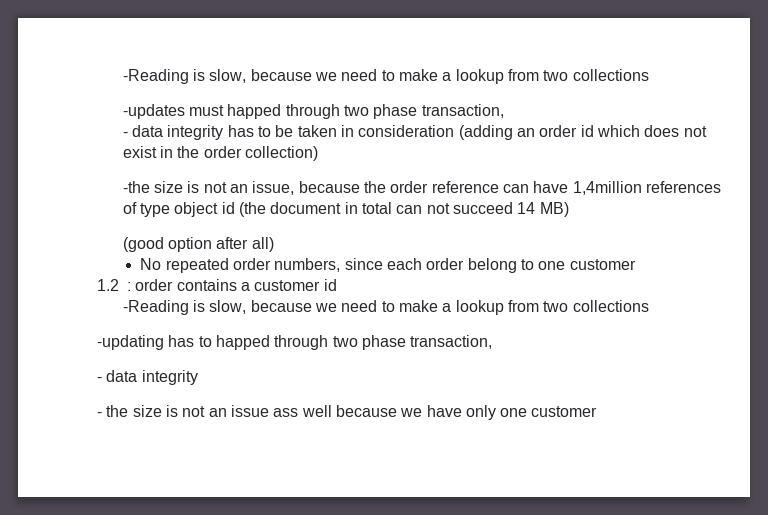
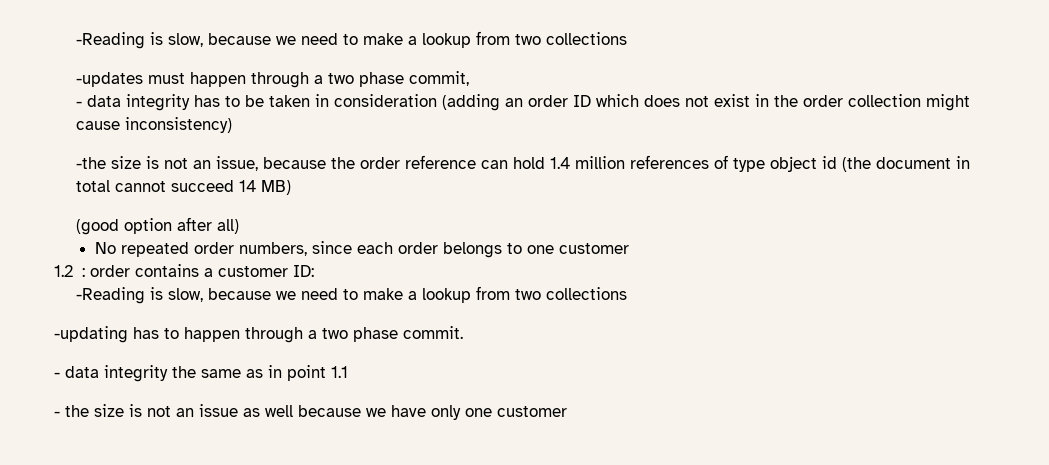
[227,104,504,119] happed through two phase transaction, -> [190,71,470,88] happen through a two phase commit,
[580,125,594,137] id -> [573,95,592,107] ID
[245,146,319,161] collection) -> [848,94,971,111] [76,117,233,133] collection might cause inconsistency)
[533,181,642,195] have 1,4million -> [513,156,626,169] hold 1.4 million
[396,203,450,214] can not -> [115,181,167,192] cannot
[467,258,517,273] belong -> [443,242,503,258] belongs
[323,279,337,291] id -> [292,265,314,277] ID:
[215,335,493,350] [97,370,198,385] happed through two phase transaction, // - data integrity -> [184,326,463,343] [54,365,348,382] happen through a two phase commit. // - data integrity the same as in point 1.1
[273,408,299,417] ass -> [243,408,260,417] as

